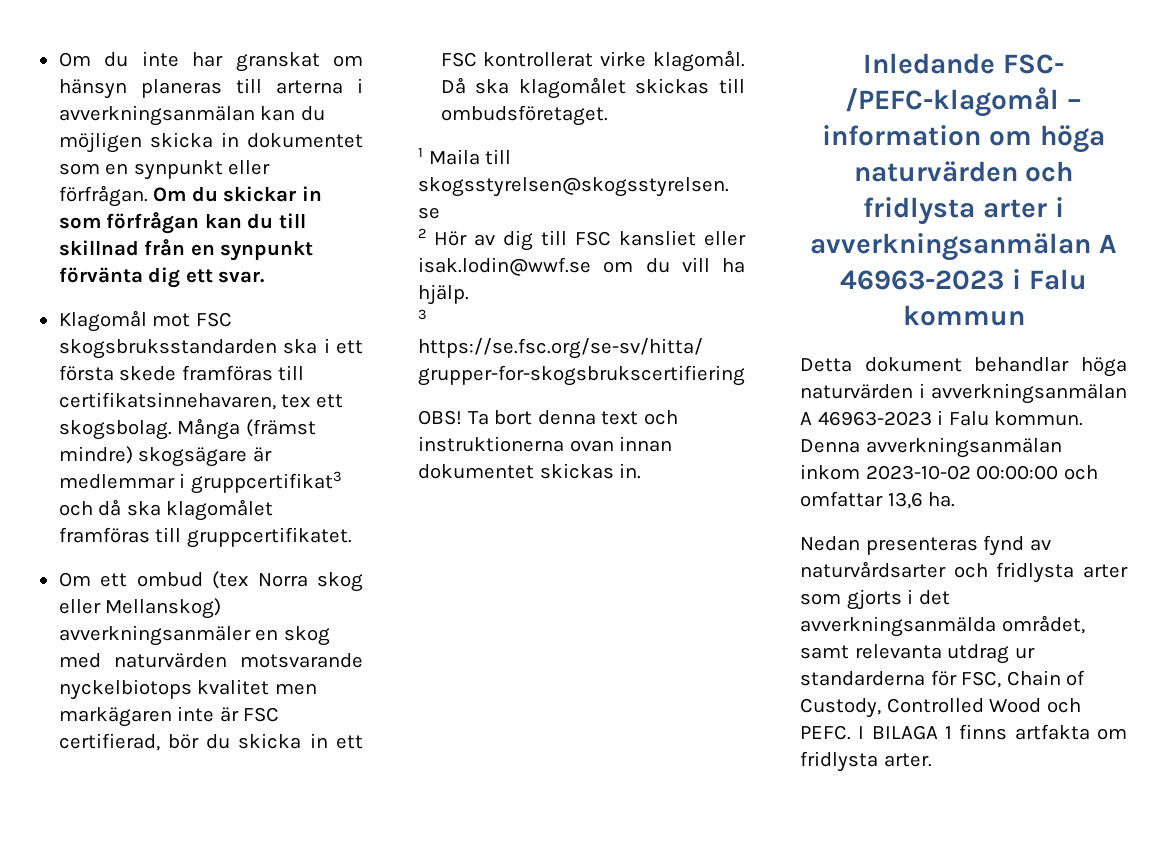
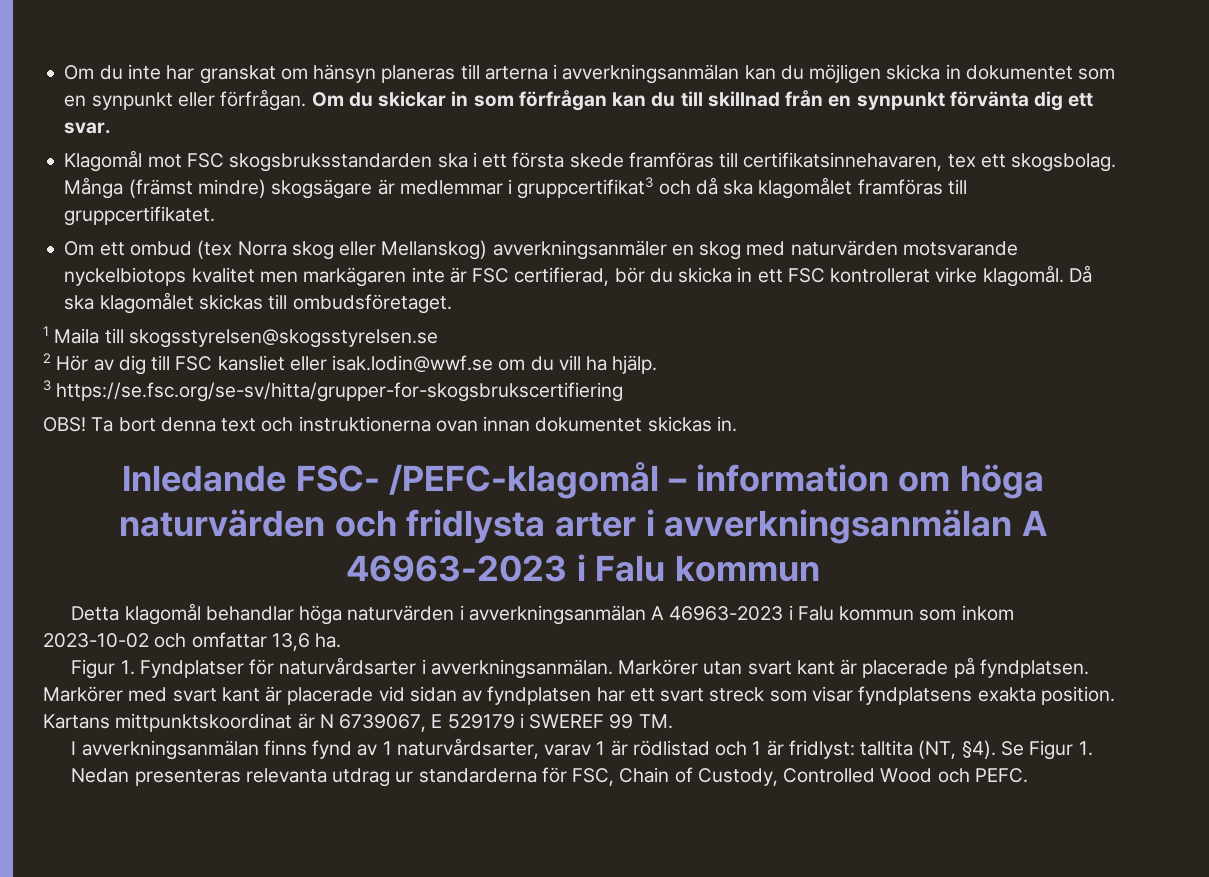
[864,357,962,372] dokument -> [124,603,201,625] klagomål
[994,411,1084,426] [800,437,1062,458] kommun. Denna avverkningsanmälan -> [839,606,957,621] kommun som
[976,465,1059,480] 00:00:00 -> (149, 640) none
[800,535,1051,556] [800,561,1128,583] [800,589,950,610] [800,615,1085,637] [800,645,849,659] Nedan presenteras fynd av naturvårdsarter och fridlysta arter som gjorts i det avverkningsanmälda området, samt -> [71,657,1089,679] [43,686,1115,705] [43,713,673,732] [71,738,1093,760] [71,768,241,786] Figur 1. Fyndplatser för naturvårdsarter i avverkningsanmälan. Markörer utan svart kant är placerade på fyndplatsen. Markörer med svart kant är placerade vid sidan av fyndplatsen har ett svart streck som visar fyndplatsens exakta position. Kartans mittpunktskoordinat är N 6739067, E 529179 i SWEREF 99 TM. // I avverkningsanmälan finns fynd av 1 naturvårdsarter, varav 1 är rödlistad och 1 är fridlyst: talltita (NT, §4). Se Figur 1. // Nedan presenteras
[858,724,1127,740] [800,751,932,772] I BILAGA 1 finns artfakta om fridlysta arter. -> (1028, 775) none

